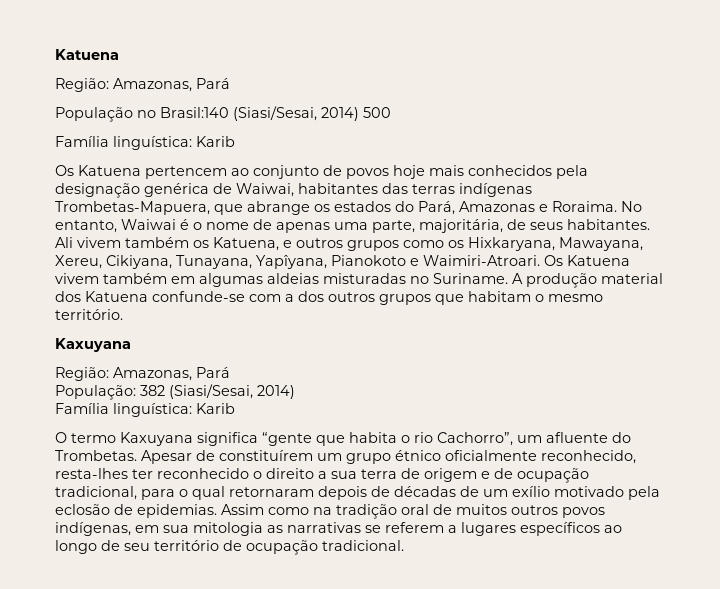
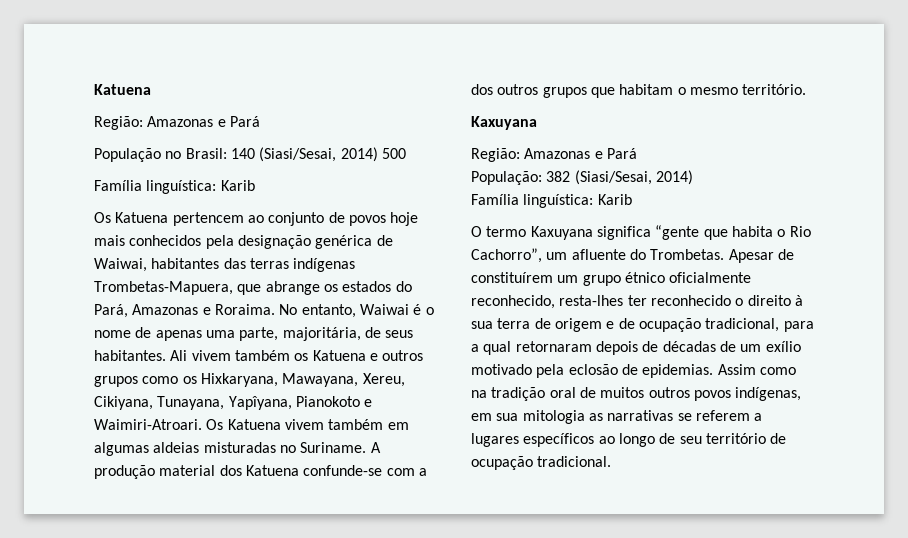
[113,78,192,92] Amazonas, -> [147,116,226,127] Amazonas e
[160,107,229,118] Brasil:140 -> [185,148,255,159] Brasil: 140
[213,237,279,251] Katuena, -> [312,350,366,361] Katuena
[113,367,192,381] Amazonas, -> [524,148,603,159] Amazonas e
[414,432,433,443] rio -> [789,226,811,237] Rio
[318,471,327,479] a -> [794,295,803,306] à
[179,489,188,497] o -> [471,344,479,352] a

